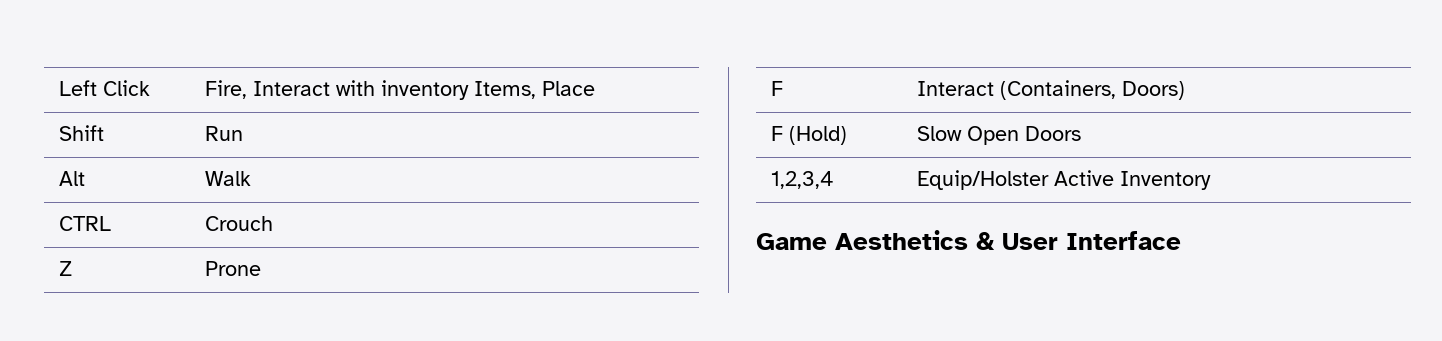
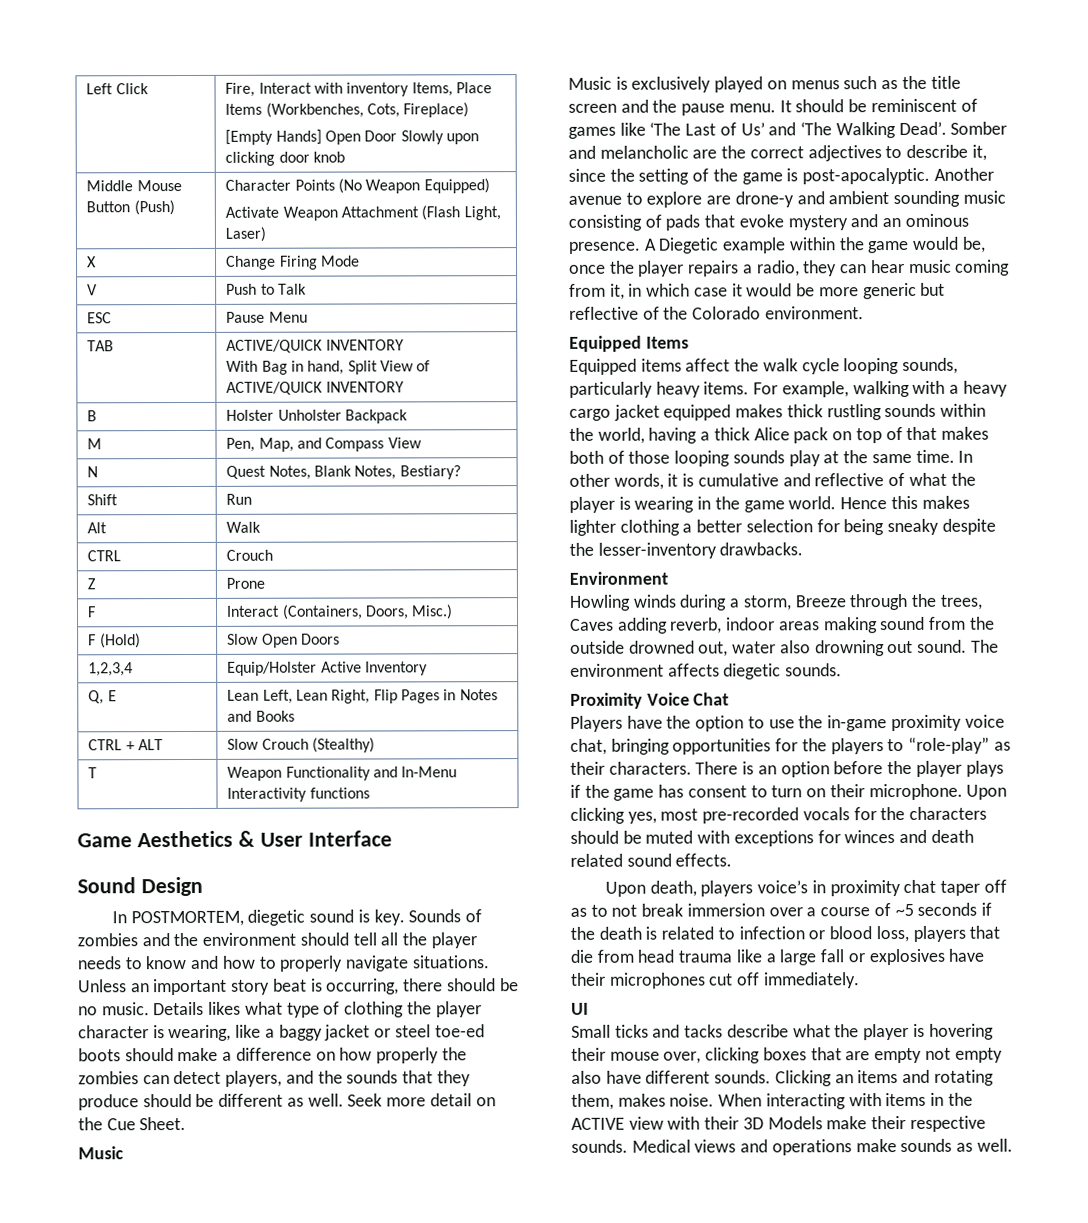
(595, 88) none -> [225,102,470,118] [225,129,479,145] [225,151,346,166] [86,180,182,192] [86,200,175,216] [225,178,490,194] [225,205,501,221] [225,226,267,242] [87,256,98,268] [226,255,361,270] [87,284,99,296] [226,283,308,295] [87,312,113,324] [226,311,308,323] [87,340,115,352] [226,339,404,353] [226,360,431,375] [226,381,404,395] [87,410,98,422] [226,409,409,424] [87,438,103,450] [226,437,422,452] [87,466,99,478] [226,465,461,480] Items (Workbenches, Cots, Fireplace) // [Empty Hands] Open Door Slowly upon clicking door knob // Middle Mouse Button (Push) | Character Points (No Weapon Equipped) // Activate Weapon Attachment (Flash Light, Laser) // X | Change Firing Mode // V | Push to Talk // ESC | Pause Menu // TAB | ACTIVE/QUICK INVENTORY // With Bag in hand, Split View of ACTIVE/QUICK INVENTORY // B | Holster Unholster Backpack // M | Pen, Map, and Compass View // N | Quest Notes, Blank Notes, Bestiary?
[1121,81,1185,100] Doors) -> [365,604,454,620] Doors, Misc.)
(1211, 180) none -> [88,690,117,705] [227,689,498,704] [227,710,295,722] [88,739,164,751] [227,737,376,753] [88,767,98,779] [227,766,458,781] [227,787,370,802] // Q, E | Lean Left, Lean Right, Flip Pages in Notes and Books // CTRL + ALT | Slow Crouch (Stealthy) // T | Weapon Functionality and In-Menu Interactivity functions
(1181, 240) none -> [77,876,203,897] [111,909,482,927] [77,932,477,949] [77,955,489,972] [78,978,519,996] [78,1001,482,1018] [78,1024,485,1042] [78,1047,467,1064] [78,1070,471,1087] [78,1093,496,1111] [78,1117,187,1131] [78,1146,124,1160] [568,75,961,93] [568,98,978,116] [568,121,1008,139] [568,144,987,162] [568,167,994,185] [568,190,1006,208] [568,213,969,231] [568,236,985,254] [569,259,1011,277] [569,282,946,300] [569,306,864,320] [569,335,689,352] [569,357,959,375] [569,380,1008,398] [569,403,987,421] [569,426,989,444] [569,449,974,467] [569,472,976,490] [569,495,970,513] [569,518,996,536] [569,542,804,559] [569,571,668,585] [569,593,982,611] [570,616,995,634] [570,639,999,657] [570,663,843,680] [570,692,730,709] [570,714,1005,732] [570,736,1011,755] [570,760,1004,778] [570,783,1008,801] [570,806,988,824] [570,829,974,847] [570,853,733,867] [604,879,1007,897] [570,902,992,917] [570,925,1001,943] [570,948,985,966] [571,972,860,989] [571,1002,589,1015] [571,1023,994,1041] [571,1047,1003,1064] [571,1069,994,1087] [571,1092,973,1110] [571,1115,986,1132] [571,1138,1013,1156] // Sound Design // In POSTMORTEM, diegetic sound is key. Sounds of zombies and the environment should tell all the player needs to know and how to properly navigate situations. Unless an important story beat is occurring, there should be no music. Details likes what type of clothing the player character is wearing, like a baggy jacket or steel toe-ed boots should make a difference on how properly the zombies can detect players, and the sounds that they produce should be different as well. Seek more detail on the Cue Sheet. // Music // Music is exclusively played on menus such as the title screen and the pause menu. It should be reminiscent of games like ‘The Last of Us’ and ‘The Walking Dead’. Somber and melancholic are the correct adjectives to describe it, since the setting of the game is post-apocalyptic. Another avenue to explore are drone-y and ambient sounding music consisting of pads that evoke mystery and an ominous presence. A Diegetic example within the game would be, once the player repairs a radio, they can hear music coming from it, in which case it would be more generic but reflective of the Colorado environment. // Equipped Items // Equipped items affect the walk cycle looping sounds, particularly heavy items. For example, walking with a heavy cargo jacket equipped makes thick rustling sounds within the world, having a thick Alice pack on top of that makes both of those looping sounds play at the same time. In other words, it is cumulative and reflective of what the player is wearing in the game world. Hence this makes lighter clothing a better selection for being sneaky despite the lesser-inventory drawbacks. // Environment // Howling winds during a storm, Breeze through the trees, Caves adding reverb, indoor areas making sound from the outside drowned out, water also drowning out sound. The environment affects diegetic sounds. // Proximity Voice Chat // Players have the option to use the in-game proximity voice chat, bringing opportunities for the players to “role-play” as their characters. There is an option before the player plays if the game has consent to turn on their microphone. Upon clicking yes, most pre-recorded vocals for the characters should be muted with exceptions for winces and death related sound effects. // Upon death, players voice’s in proximity chat taper off as to not break immersion over a course of ~5 seconds if the death is related to infection or blood loss, players that die from head trauma like a large fall or explosives have their microphones cut off immediately. // UI // Small ticks and tacks describe what the player is hovering their mouse over, clicking boxes that are empty not empty also have different sounds. Clicking an items and rotating them, makes noise. When interacting with items in the ACTIVE view with their 3D Models make their respective sounds. Medical views and operations make sounds as well.

